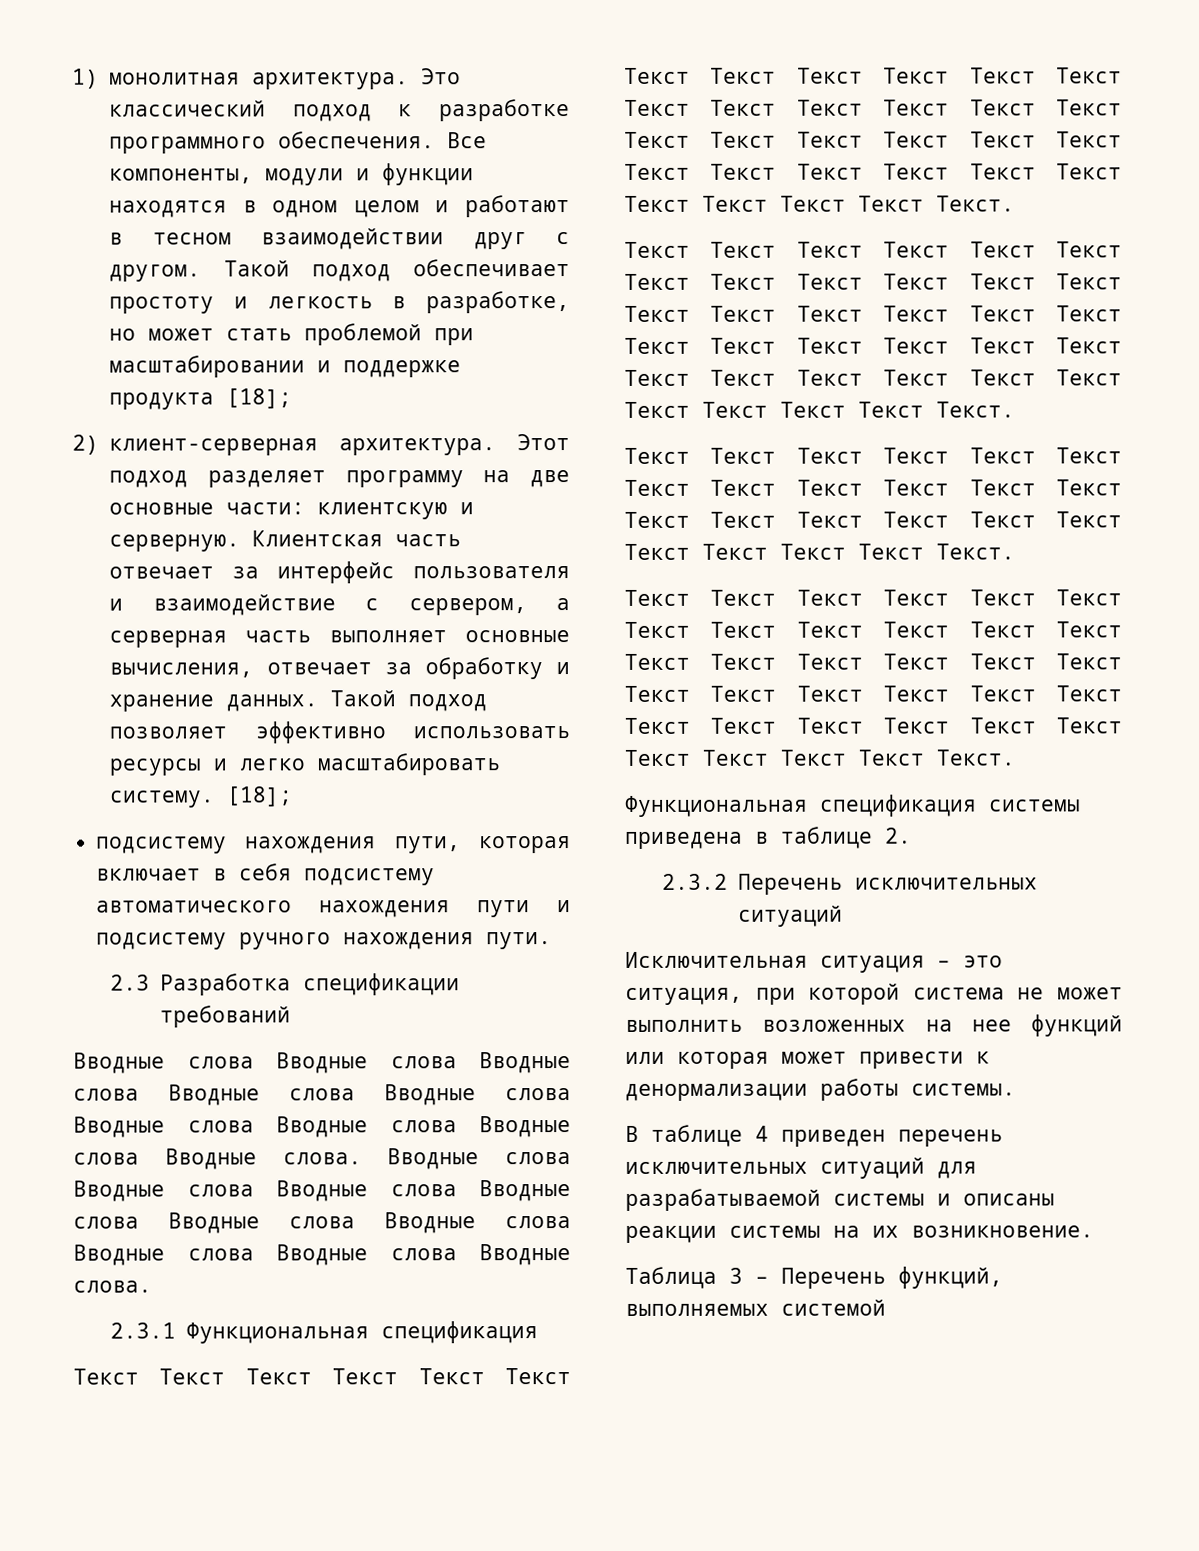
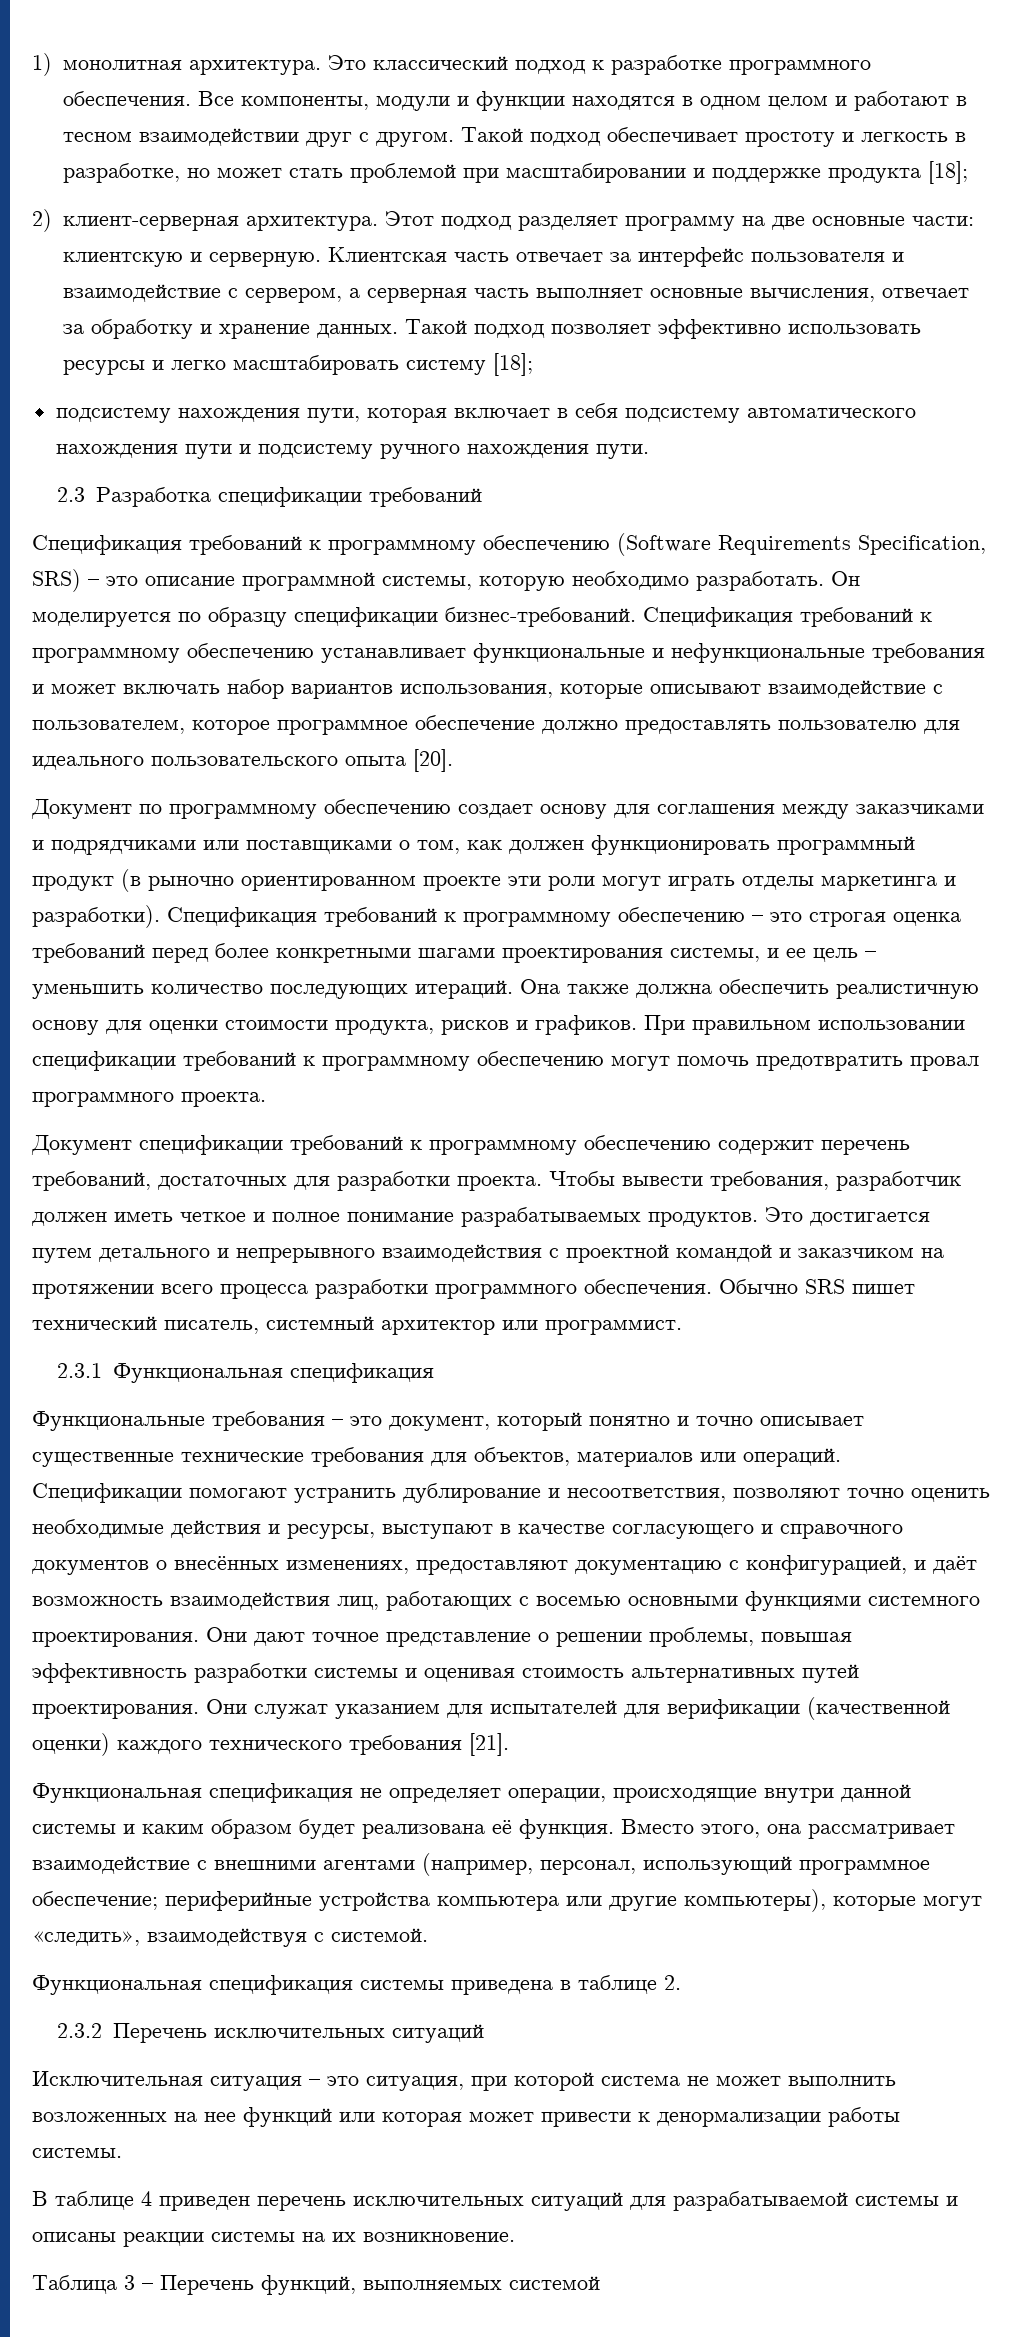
[110,790,216,808] систему. -> [405,360,486,375] систему
[73,1052,571,1074] [73,1084,571,1106] [73,1116,571,1138] [73,1148,571,1170] [73,1180,571,1202] [73,1212,571,1234] [73,1244,571,1266] [73,1280,152,1293] [110,1321,538,1344] [73,1368,571,1385] [624,67,1122,84] [624,99,1122,116] [624,131,1122,148] [624,163,1122,180] [624,195,1015,212] [624,241,1122,258] [624,273,1122,290] [624,305,1122,322] [624,337,1122,354] [624,369,1122,386] [624,401,1015,418] [624,447,1122,464] [624,479,1122,496] [624,511,1122,528] [624,543,1015,560] [624,589,1122,606] [624,621,1122,638] [624,653,1122,670] [624,685,1122,702] [624,717,1122,734] [624,749,1015,766] Вводные слова Вводные слова Вводные слова Вводные слова Вводные слова Вводные слова Вводные слова Вводные слова Вводные слова. Вводные слова Вводные слова Вводные слова Вводные слова Вводные слова Вводные слова Вводные слова Вводные слова Вводные слова. // 2.3.1 Функциональная спецификация // Текст Текст Текст Текст Текст Текст Текст Текст Текст Текст Текст Текст Текст Текст Текст Текст Текст Текст Текст Текст Текст Текст Текст Текст Текст Текст Текст Текст Текст Текст Текст Текст Текст Текст Текст. // Текст Текст Текст Текст Текст Текст Текст Текст Текст Текст Текст Текст Текст Текст Текст Текст Текст Текст Текст Текст Текст Текст Текст Текст Текст Текст Текст Текст Текст Текст Текст Текст Текст Текст Текст. // Текст Текст Текст Текст Текст Текст Текст Текст Текст Текст Текст Текст Текст Текст Текст Текст Текст Текст Текст Текст Текст Текст Текст. // Текст Текст Текст Текст Текст Текст Текст Текст Текст Текст Текст Текст Текст Текст Текст Текст Текст Текст Текст Текст Текст Текст Текст Текст Текст Текст Текст Текст Текст Текст Текст Текст Текст Текст Текст. -> [32,533,986,556] [32,569,860,592] [32,607,932,627] [32,643,985,663] [32,679,943,699] [32,715,960,735] [32,749,453,772] [31,799,984,819] [32,835,915,855] [32,869,956,892] [32,905,961,928] [32,943,876,963] [32,979,979,999] [32,1015,965,1035] [32,1051,979,1071] [32,1092,266,1107] [31,1135,910,1155] [32,1171,961,1191] [32,1207,930,1227] [32,1244,944,1263] [32,1279,915,1299] [32,1316,682,1335] [56,1363,434,1383] [32,1411,864,1431] [32,1447,841,1467] [32,1483,990,1503] [32,1519,903,1539] [32,1555,977,1575] [32,1591,980,1611] [32,1627,852,1647] [32,1663,859,1683] [32,1697,950,1720] [32,1733,509,1756] [32,1783,911,1803] [32,1819,955,1839] [32,1853,930,1876] [32,1889,982,1912] [32,1928,428,1947] Спецификация требований к программному обеспечению (Software Requirements Specification, SRS) – это описание программной системы, которую необходимо разработать. Он моделируется по образцу спецификации бизнес-требований. Спецификация требований к программному обеспечению устанавливает функциональные и нефункциональные требования и может включать набор вариантов использования, которые описывают взаимодействие с пользователем, которое программное обеспечение должно предоставлять пользователю для идеального пользовательского опыта [20]. // Документ по программному обеспечению создает основу для соглашения между заказчиками и подрядчиками или поставщиками о том, как должен функционировать программный продукт (в рыночно ориентированном проекте эти роли могут играть отделы маркетинга и разработки). Спецификация требований к программному обеспечению – это строгая оценка требований перед более конкретными шагами проектирования системы, и ее цель – уменьшить количество последующих итераций. Она также должна обеспечить реалистичную основу для оценки стоимости продукта, рисков и графиков. При правильном использовании спецификации требований к программному обеспечению могут помочь предотвратить провал программного проекта. // Документ спецификации требований к программному обеспечению содержит перечень требований, достаточных для разработки проекта. Чтобы вывести требования, разработчик должен иметь четкое и полное понимание разрабатываемых продуктов. Это достигается путем детального и непрерывного взаимодействия с проектной командой и заказчиком на протяжении всего процесса разработки программного обеспечения. Обычно SRS пишет технический писатель, системный архитектор или программист. // 2.3.1 Функциональная спецификация // Функциональные требования – это документ, который понятно и точно описывает существенные технические требования для объектов, материалов или операций. Спецификации помогают устранить дублирование и несоответствия, позволяют точно оценить необходимые действия и ресурсы, выступают в качестве согласующего и справочного документов о внесённых изменениях, предоставляют документацию с конфигурацией, и даёт возможность взаимодействия лиц, работающих с восемью основными функциями системного проектирования. Они дают точное представление о решении проблемы, повышая эффективность разработки системы и оценивая стоимость альтернативных путей проектирования. Они служат указанием для испытателей для верификации (качественной оценки) каждого технического требования [21]. // Функциональная спецификация не определяет операции, происходящие внутри данной системы и каким образом будет реализована её функция. Вместо этого, она рассматривает взаимодействие с внешними агентами (например, персонал, использующий программное обеспечение; периферийные устройства компьютера или другие компьютеры), которые могут «следить», взаимодействуя с системой.

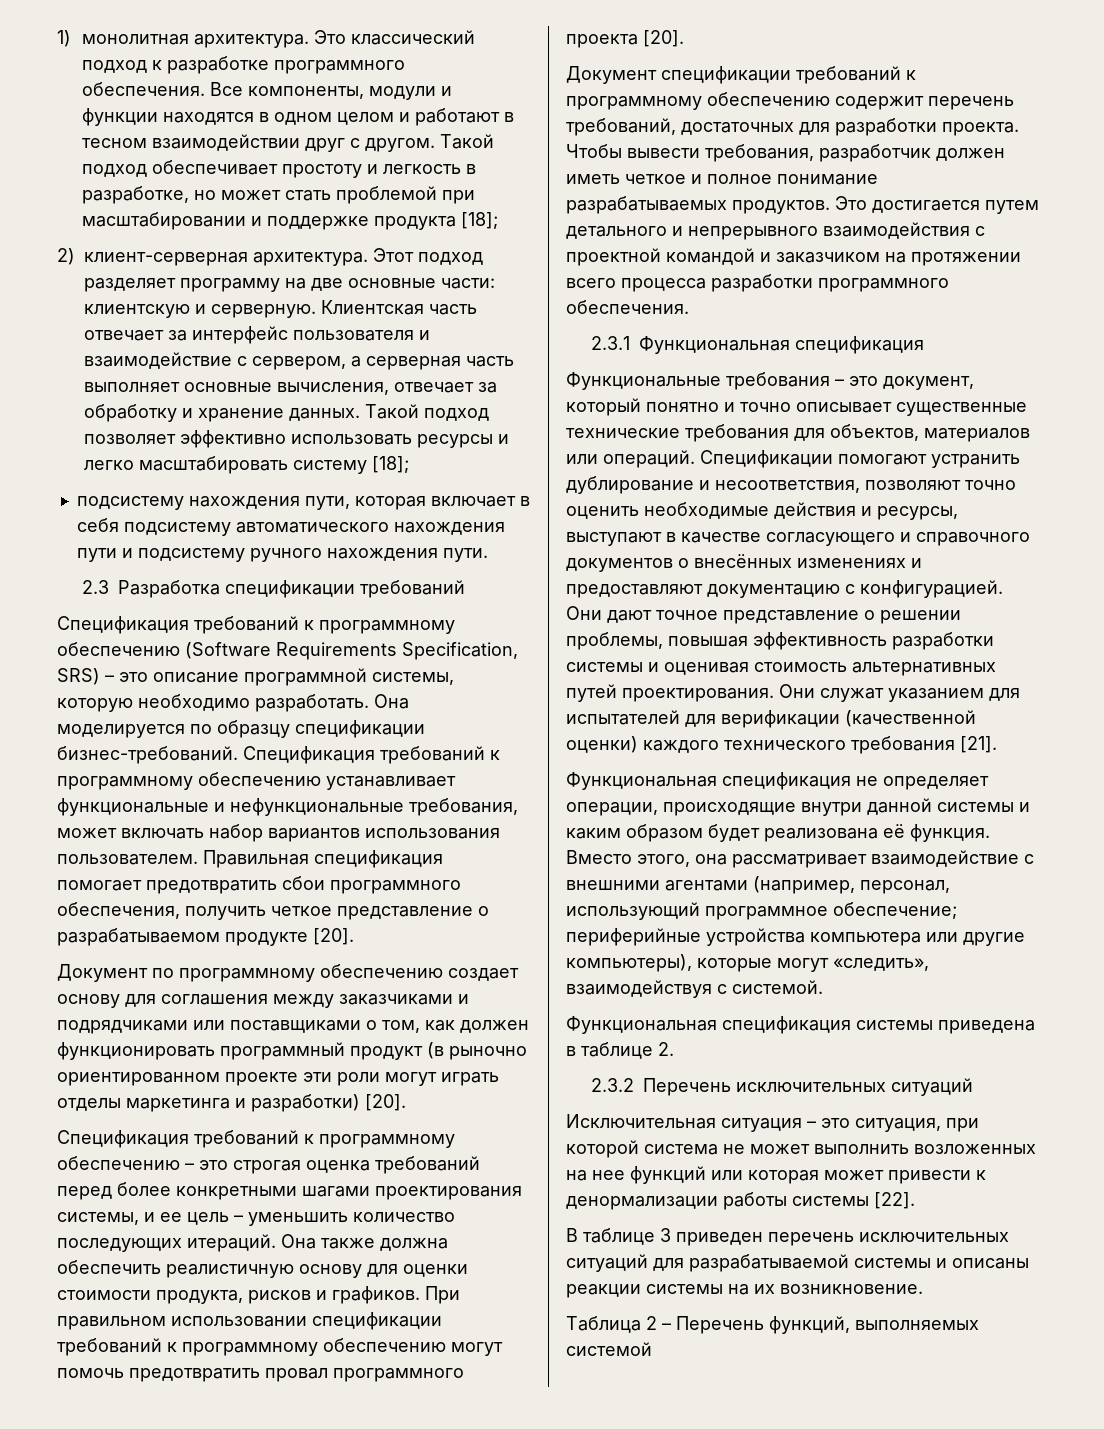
[831,571,860,586] Он -> [374,694,409,709] Она
[872,643,985,663] [32,684,44,694] требования и -> [409,798,518,816] требования,
[400,680,943,699] [32,715,960,735] [32,756,406,770] использования, которые описывают взаимодействие с пользователем, которое программное обеспечение должно предоставлять пользователю для идеального пользовательского опыта -> [365,828,500,839] [57,850,443,868] [57,876,461,894] [57,902,489,920] [57,928,308,946] использования пользователем. Правильная спецификация помогает предотвратить сбои программного обеспечения, получить четкое представление о разрабатываемом продукте
[32,905,160,928] разработки). -> [251,1094,406,1112] разработки) [20]. //
[181,1092,266,1107] проекта. -> [566,30,684,48] проекта [20].
[719,1279,915,1294] [32,1316,682,1335] Обычно SRS пишет технический писатель, системный архитектор или программист. -> (689, 307) none
[286,1560,409,1574] изменениях, -> [797,558,922,568] изменениях и
[746,1555,977,1575] [32,1591,980,1611] [32,1632,199,1647] конфигурацией, и даёт возможность взаимодействия лиц, работающих с восемью основными функциями системного проектирования. -> [860,580,1003,598] конфигурацией.
[32,2148,122,2158] системы. -> [792,1192,915,1209] системы [22].
[141,2191,152,2206] 4 -> [660,1228,671,1242] 3
[124,2275,135,2290] 3 -> [646,1316,657,1330] 2

